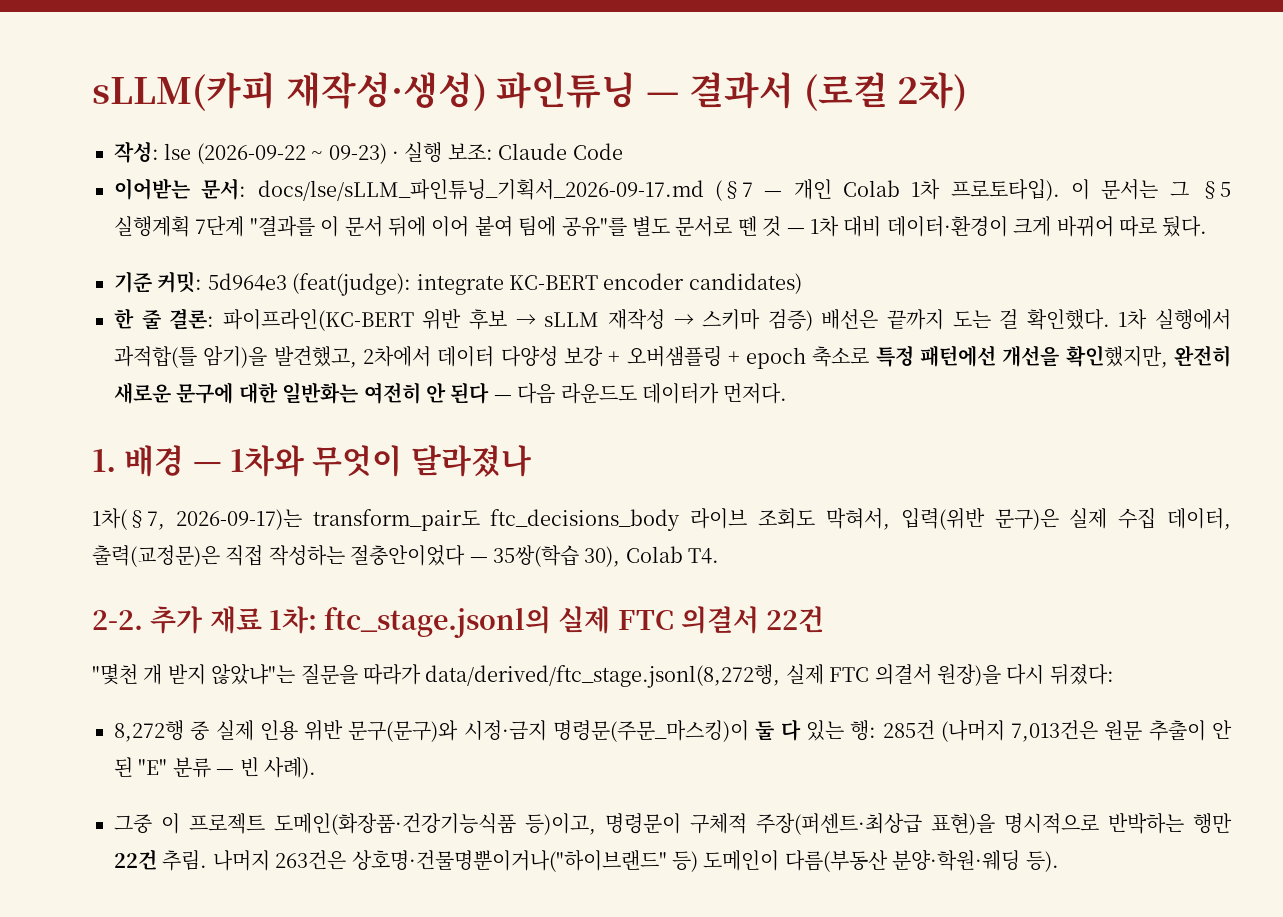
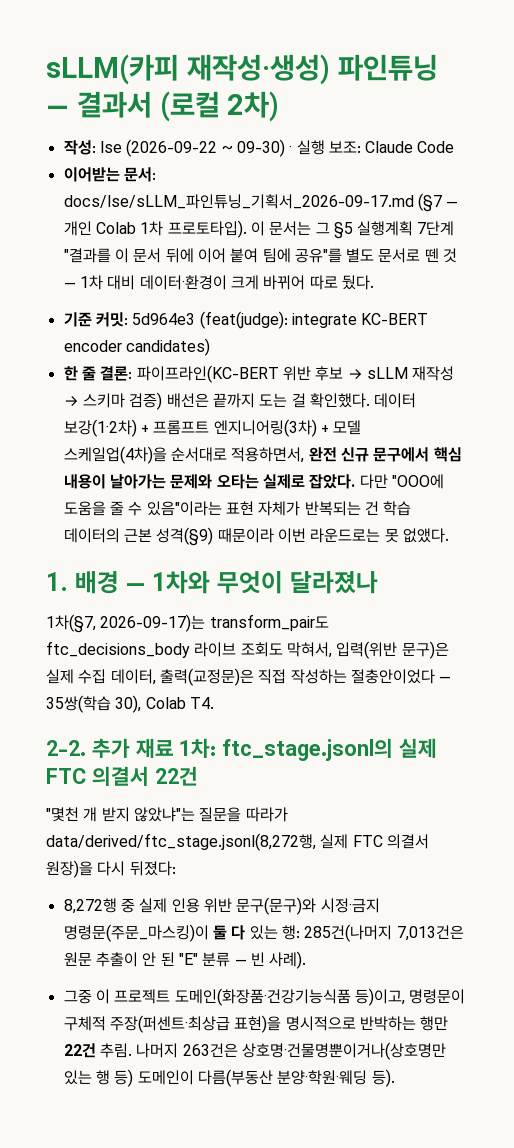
[328,143,387,164] 09-23) -> [236,139,285,157] 09-30)
[1118,309,1231,330] [114,345,1231,369] [114,382,788,404] 1차 실행에서 과적합(틀 암기)을 발견했고, 2차에서 데이터 다양성 보강 + 오버샘플링 + epoch 축소로 특정 패턴에선 개선을 확인했지만, 완전히 새로운 문구에 대한 일반화는 여전히 안 된다 — 다음 라운드도 데이터가 먼저다. -> [374,393,417,408] [63,419,362,437] [63,446,462,464] [63,474,444,489] [63,501,412,516] [63,527,449,546] 데이터 보강(1·2차) + 프롬프트 엔지니어링(3차) + 모델 스케일업(4차)을 순서대로 적용하면서, 완전 신규 문구에서 핵심 내용이 날아가는 문제와 오타는 실제로 잡았다. 다만 "OOO에 도움을 줄 수 있음"이라는 표현 자체가 반복되는 건 학습 데이터의 근본 성격(§9) 때문이라 이번 라운드로는 못 없앴다.
[882,720,1005,742] 285건 (나머지 -> [304,924,393,942] 285건(나머지
[351,850,667,872] 상호명·건물명뿐이거나("하이브랜드" -> [241,1042,446,1060] [63,1070,110,1085] 상호명·건물명뿐이거나(상호명만 있는 행

